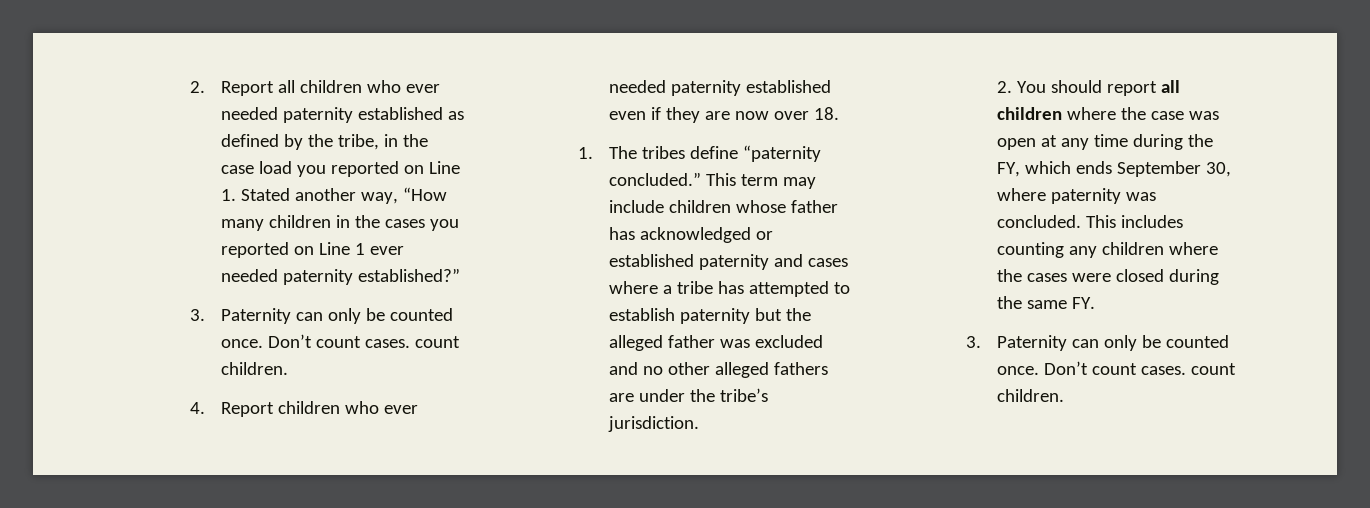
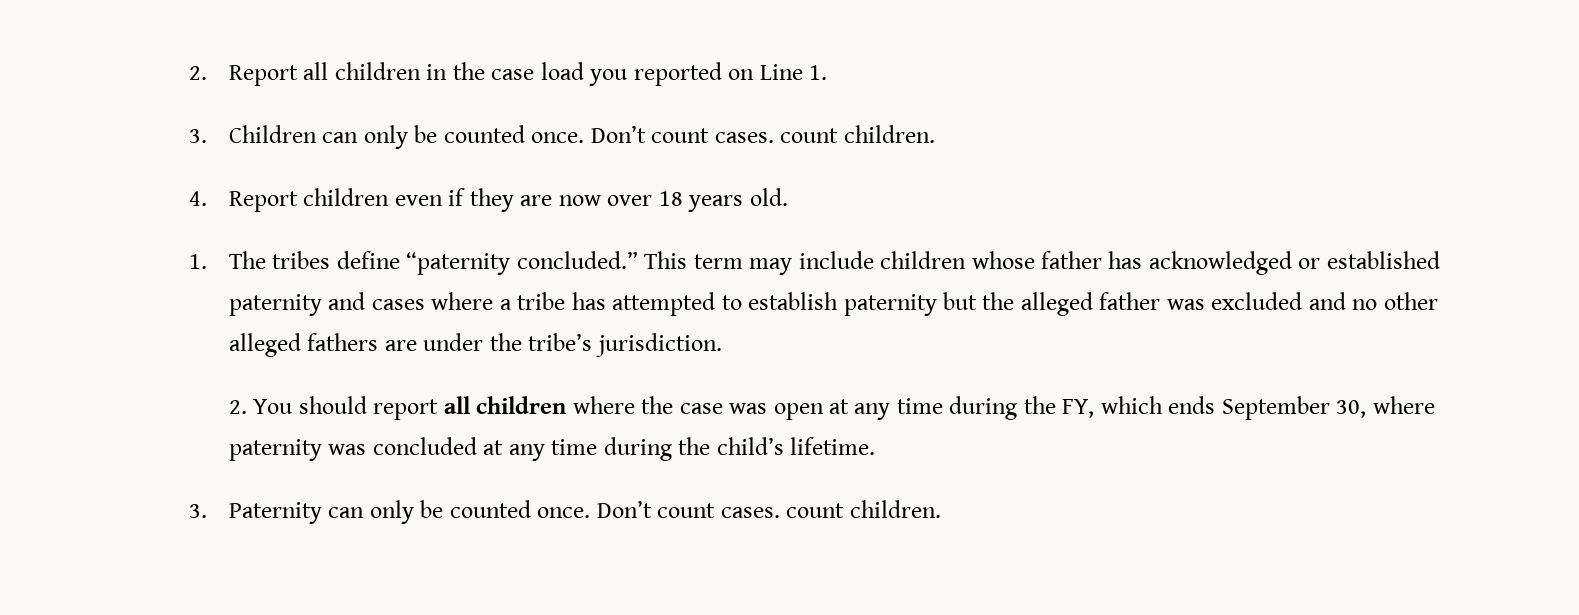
[366,80,440,93] [220,107,464,123] [220,134,379,150] who ever needed paternity established as defined by the tribe, -> (421, 71) none
[240,187,447,204] [220,215,459,231] [220,242,404,258] [220,268,460,285] [190,308,291,324] Stated another way, “How many children in the cases you reported on Line 1 ever needed paternity established?” // 3. Paternity -> [189,125,317,143] // 3. Children
[344,401,418,414] [608,80,831,96] who ever needed paternity established -> (390, 197) none
[813,107,839,120] 18. -> [658,188,788,212] 18 years old.
[996,215,1183,228] [996,242,1218,258] [996,269,1219,285] [996,296,1095,309] concluded. This includes counting any children where the cases were closed during the same FY. -> [372,437,876,461] concluded at any time during the child’s lifetime.

